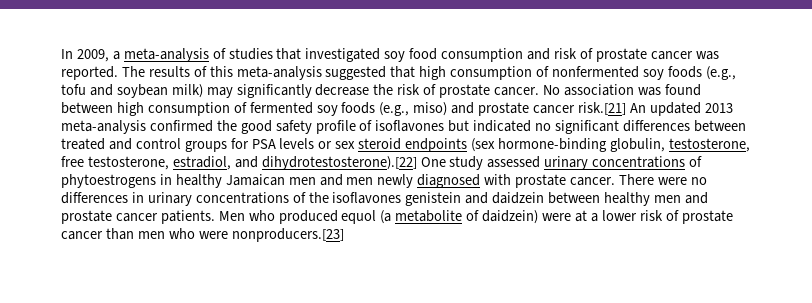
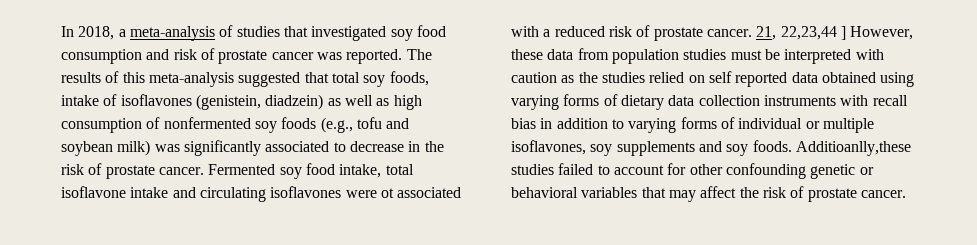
[76,49,109,62] 2009, -> [78,26,115,40] 2018,
(416, 72) none -> [331,71,429,87] [61,94,390,110] total soy foods, intake of isoflavones (genistein, diadzein) as well as
[206,84,701,98] [61,102,733,116] [61,120,746,134] [61,138,750,152] [61,156,703,170] [61,174,707,188] [61,192,708,206] [61,210,733,224] [61,228,344,242] may significantly decrease the risk of prostate cancer. No association was found between high consumption of fermented soy foods (e.g., miso) and prostate cancer risk.[21] An updated 2013 meta-analysis confirmed the good safety profile of isoflavones but indicated no significant differences between treated and control groups for PSA levels or sex steroid endpoints (sex hormone-binding globulin, testosterone, free testosterone, estradiol, and dihydrotestosterone).[22] One study assessed urinary concentrations of phytoestrogens in healthy Jamaican men and men newly diagnosed with prostate cancer. There were no differences in urinary concentrations of the isoflavones genistein and daidzein between healthy men and prostate cancer patients. Men who produced equol (a metabolite of daidzein) were at a lower risk of prostate cancer than men who were nonproducers.[23] -> [154,140,444,156] [61,163,414,179] [61,186,462,202] [511,25,914,41] [511,48,884,64] [511,71,915,87] [511,94,908,110] [511,117,874,133] [511,140,911,156] [511,163,874,179] [511,186,906,202] was significantly associated to decrease in the risk of prostate cancer. Fermented soy food intake, total isoflavone intake and circulating isoflavones were ot associated with a reduced risk of prostate cancer. 21, 22,23,44 ] However, these data from population studies must be interpreted with caution as the studies relied on self reported data obtained using varying forms of dietary data collection instruments with recall bias in addition to varying forms of individual or multiple isoflavones, soy supplements and soy foods. Additioanlly,these studies failed to account for other confounding genetic or behavioral variables that may affect the risk of prostate cancer.

